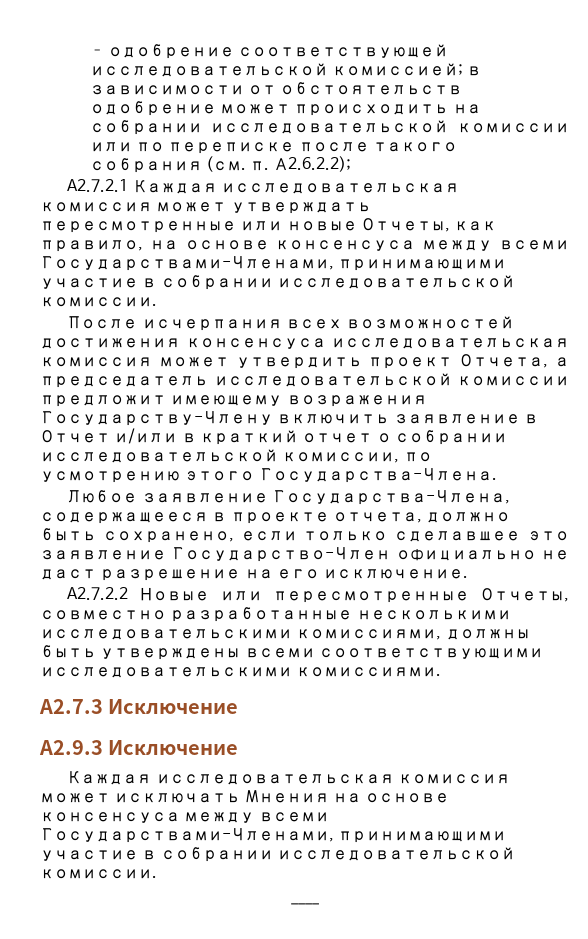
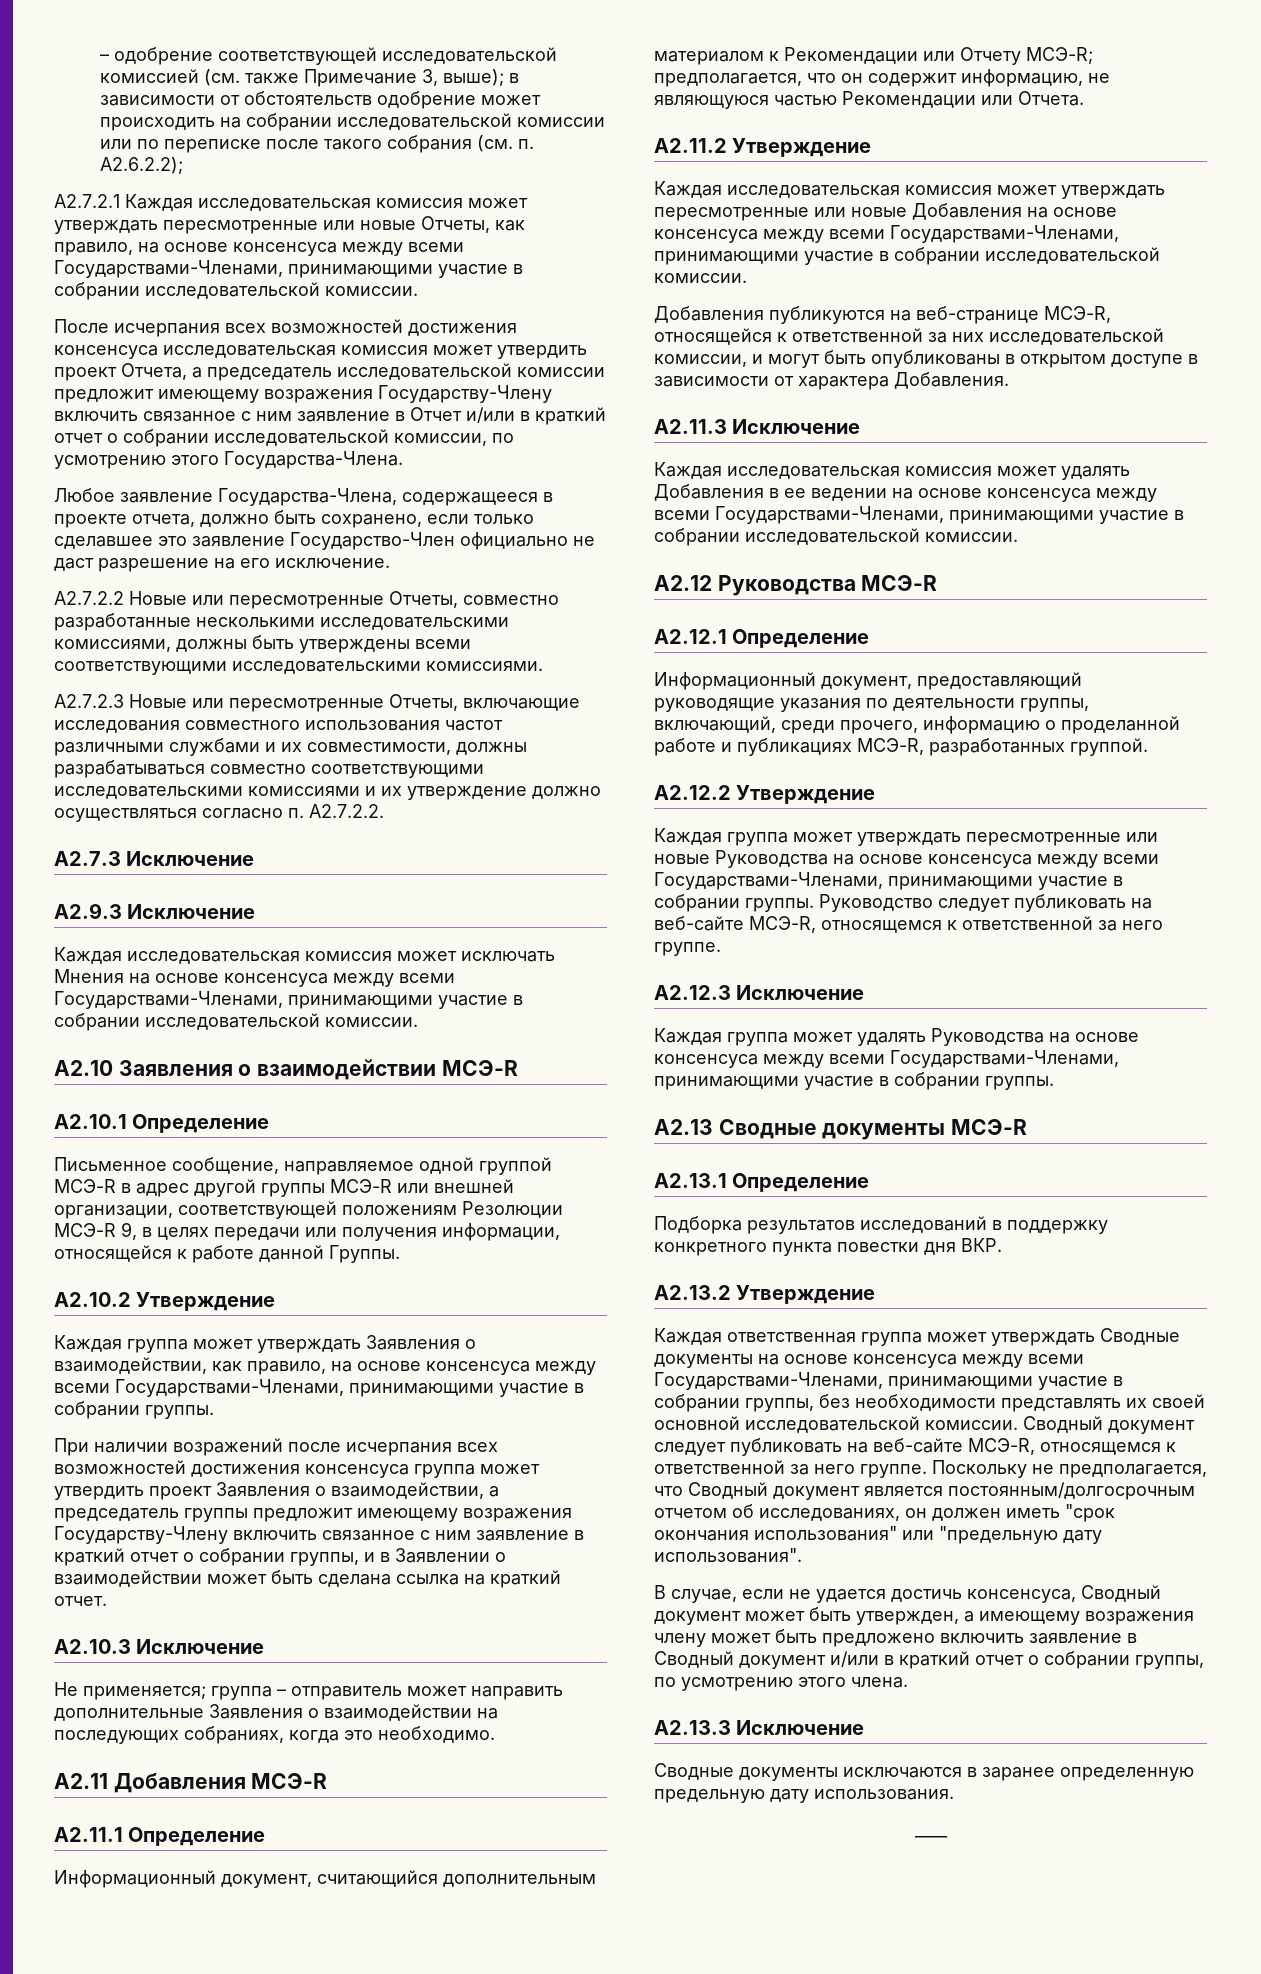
[331,63,463,76] комиссией; -> [100,69,505,87] комиссией (см. также Примечание 3, выше);
(390, 419) none -> [143,411,292,422] связанное с ним
(442, 672) none -> [54,694,580,712] [54,720,503,733] [54,738,527,756] [54,760,484,778] [54,786,601,800] [54,804,384,822] // A2.7.2.3 Новые или пересмотренные Отчеты, включающие исследования совместного использования частот различными службами и их совместимости, должны разрабатываться совместно соответствующими исследовательскими комиссиями и их утверждение должно осуществляться согласно п. А2.7.2.2.
(157, 874) none -> [54,1059,518,1080] [54,1114,270,1133] [54,1157,552,1175] [54,1179,514,1197] [54,1201,563,1219] [54,1222,560,1241] [54,1245,400,1263] [54,1292,276,1311] [54,1335,476,1353] [54,1357,596,1375] [54,1379,584,1397] [54,1401,214,1419] [54,1438,498,1456] [54,1460,540,1478] [54,1482,499,1500] [54,1508,572,1522] [54,1526,584,1544] [54,1548,506,1566] [54,1570,561,1588] [54,1596,107,1606] [54,1639,265,1654] [54,1682,563,1700] [54,1704,498,1721] [54,1726,495,1744] [54,1773,328,1793] [54,1827,266,1846] [54,1870,596,1888] [654,47,1093,65] [654,69,1110,87] [654,91,1084,109] [654,138,872,157] [654,181,1165,199] [654,203,1117,221] [654,225,1119,243] [654,247,1160,265] [654,273,747,283] [654,306,1111,324] [654,328,1164,345] [654,350,1198,368] [654,372,1009,390] [654,419,861,434] [654,462,1130,480] [654,484,1157,502] [654,506,1184,524] [654,528,1018,546] [654,575,938,596] [654,629,870,648] [654,672,1082,690] [654,698,1089,712] [654,716,1180,734] [654,738,1148,756] [654,785,876,804] [654,828,1158,846] [654,850,1159,868] [654,872,1123,890] [654,894,1152,912] [654,916,1163,933] [654,942,721,956] [654,985,865,1000] [654,1028,1139,1046] [654,1050,1119,1068] [654,1072,1054,1090] [654,1119,1028,1140] [654,1173,870,1192] [654,1216,1108,1234] [654,1238,1002,1256] [654,1285,876,1304] [654,1328,1180,1346] [654,1354,1084,1368] [654,1372,1123,1390] [654,1394,1205,1412] [654,1416,1195,1434] [654,1438,1176,1456] [654,1460,1207,1478] [654,1482,1195,1500] [654,1504,1115,1522] [654,1526,1102,1544] [654,1548,802,1563] [654,1585,1161,1603] [654,1607,1194,1625] [654,1629,1137,1647] [654,1651,1204,1669] [654,1677,908,1691] [654,1720,865,1735] [654,1763,1194,1781] [654,1789,954,1803] // A2.10 Заявления о взаимодействии МСЭ-R // A2.10.1 Определение // Письменное сообщение, направляемое одной группой МСЭ-R в адрес другой группы МСЭ-R или внешней организации, соответствующей положениям Резолюции МСЭ-R 9, в целях передачи или получения информации, относящейся к работе данной Группы. // А2.10.2 Утверждение // Каждая группа может утверждать Заявления о взаимодействии, как правило, на основе консенсуса между всеми Государствами-Членами, принимающими участие в собрании группы. // При наличии возражений после исчерпания всех возможностей достижения консенсуса группа может утвердить проект Заявления о взаимодействии, а председатель группы предложит имеющему возражения Государству-Члену включить связанное с ним заявление в краткий отчет о собрании группы, и в Заявлении о взаимодействии может быть сделана ссылка на краткий отчет. // А2.10.3 Исключение // Не применяется; группа – отправитель может направить дополнительные Заявления о взаимодействии на последующих собраниях, когда это необходимо. // А2.11 Добавления МСЭ-R // A2.11.1 Определение // Информационный документ, считающийся дополнительным материалом к Рекомендации или Отчету МСЭ-R; предполагается, что он содержит информацию, не являющуюся частью Рекомендации или Отчета. // А2.11.2 Утверждение // Каждая исследовательская комиссия может утверждать пересмотренные или новые Добавления на основе консенсуса между всеми Государствами-Членами, принимающими участие в собрании исследовательской комиссии. // Добавления публикуются на веб-странице МСЭ-R, относящейся к ответственной за них исследовательской комиссии, и могут быть опубликованы в открытом доступе в зависимости от характера Добавления. // А2.11.3 Исключение // Каждая исследовательская комиссия может удалять Добавления в ее ведении на основе консенсуса между всеми Государствами-Членами, принимающими участие в собрании исследовательской комиссии. // А2.12 Руководства МСЭ-R // А2.12.1 Определение // Информационный документ, предоставляющий руководящие указания по деятельности группы, включающий, среди прочего, информацию о проделанной работе и публикациях МСЭ-R, разработанных группой. // А2.12.2 Утверждение // Каждая группа может утверждать пересмотренные или новые Руководства на основе консенсуса между всеми Государствами-Членами, принимающими участие в собрании группы. Руководство следует публиковать на веб-сайте МСЭ-R, относящемся к ответственной за него группе. // А2.12.3 Исключение // Каждая группа может удалять Руководства на основе консенсуса между всеми Государствами-Членами, принимающими участие в собрании группы. // А2.13 Сводные документы МСЭ-R // А2.13.1 Определение // Подборка результатов исследований в поддержку конкретного пункта повестки дня ВКР. // А2.13.2 Утверждение // Каждая ответственная группа может утверждать Сводные документы на основе консенсуса между всеми Государствами-Членами, принимающими участие в собрании группы, без необходимости представлять их своей основной исследовательской комиссии. Сводный документ следует публиковать на веб-сайте МСЭ-R, относящемся к ответственной за него группе. Поскольку не предполагается, что Сводный документ является постоянным/долгосрочным отчетом об исследованиях, он должен иметь "срок окончания использования" или "предельную дату использования". // В случае, если не удается достичь консенсуса, Сводный документ может быть утвержден, а имеющему возражения члену может быть предложено включить заявление в Сводный документ и/или в краткий отчет о собрании группы, по усмотрению этого члена. // А2.13.3 Исключение // Сводные документы исключаются в заранее определенную предельную дату использования.

